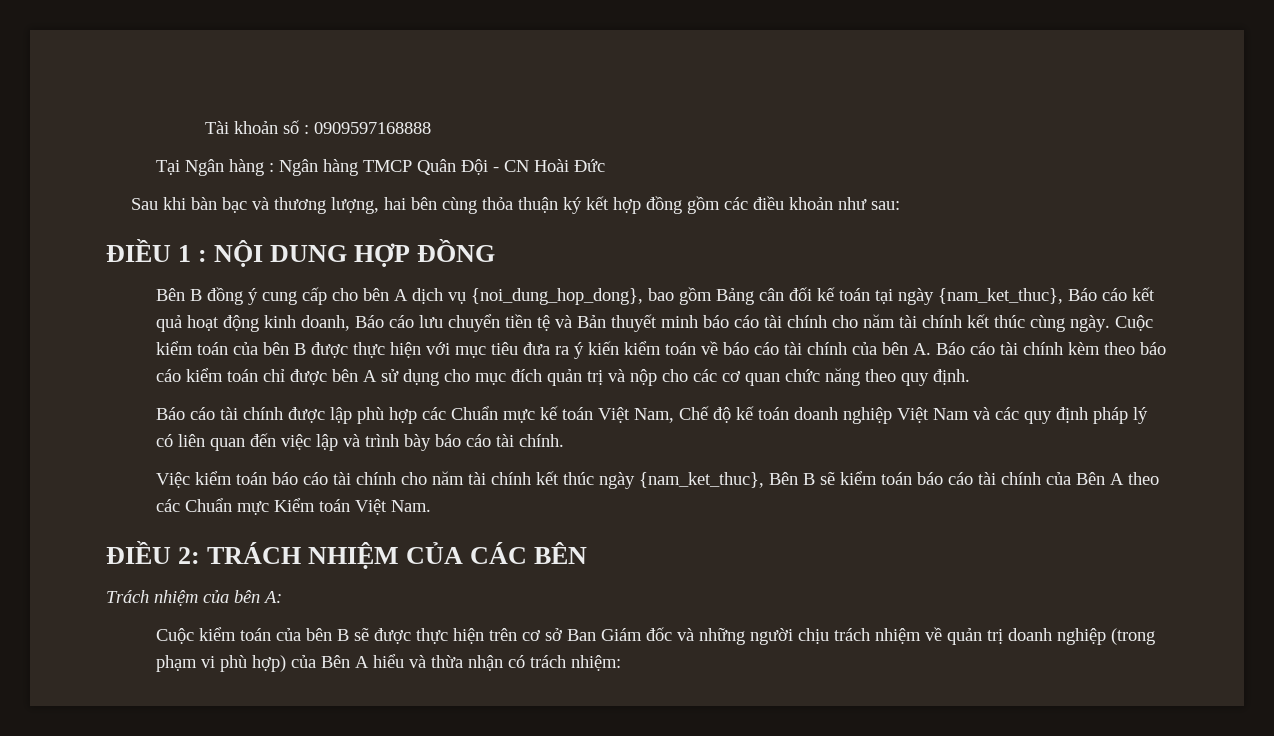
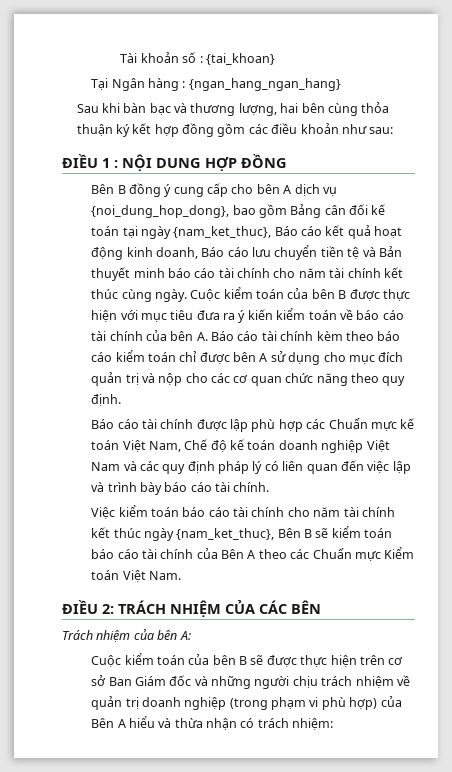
[314,122,432,134] 0909597168888 -> [205,53,275,65] {tai_khoan}
[278,159,605,176] Ngân hàng TMCP Quân Đội - CN Hoài Đức -> [188,78,341,91] {ngan_hang_ngan_hang}

